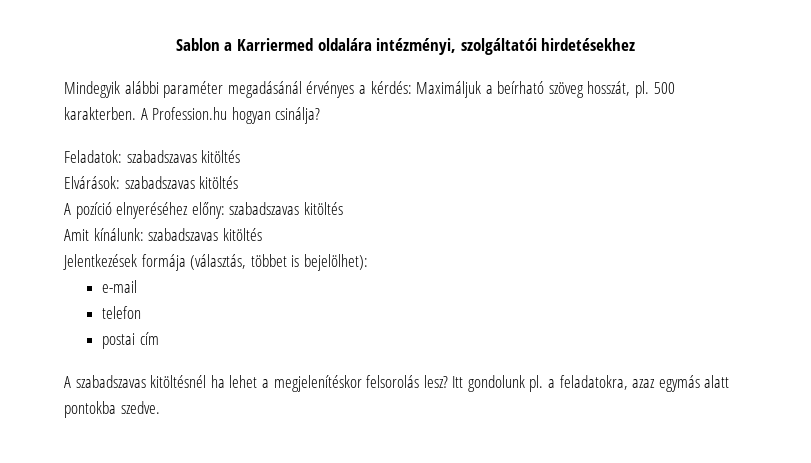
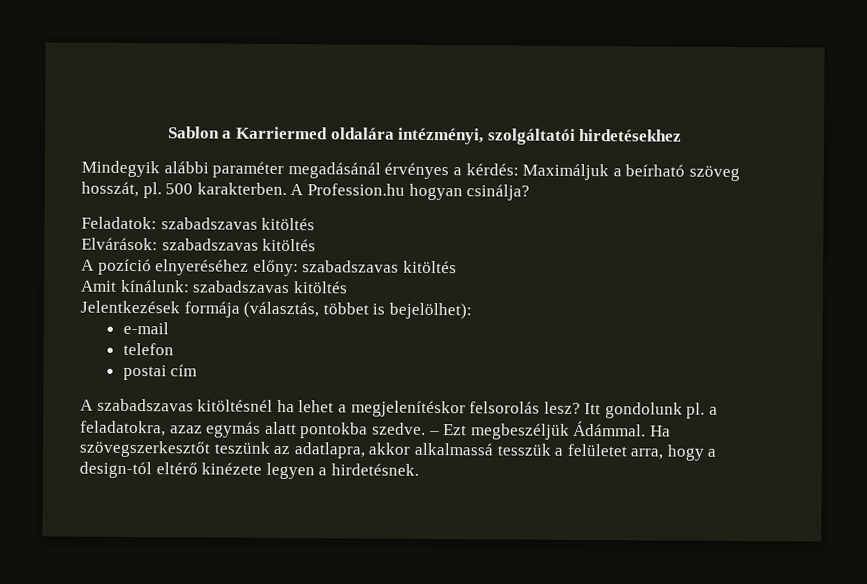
(160, 407) none -> [428,420,671,440] [79,440,717,461] [79,461,419,480] – Ezt megbeszéljük Ádámmal. Ha szövegszerkesztőt teszünk az adatlapra, akkor alkalmassá tesszük a felületet arra, hogy a design-tól eltérő kinézete legyen a hirdetésnek.

